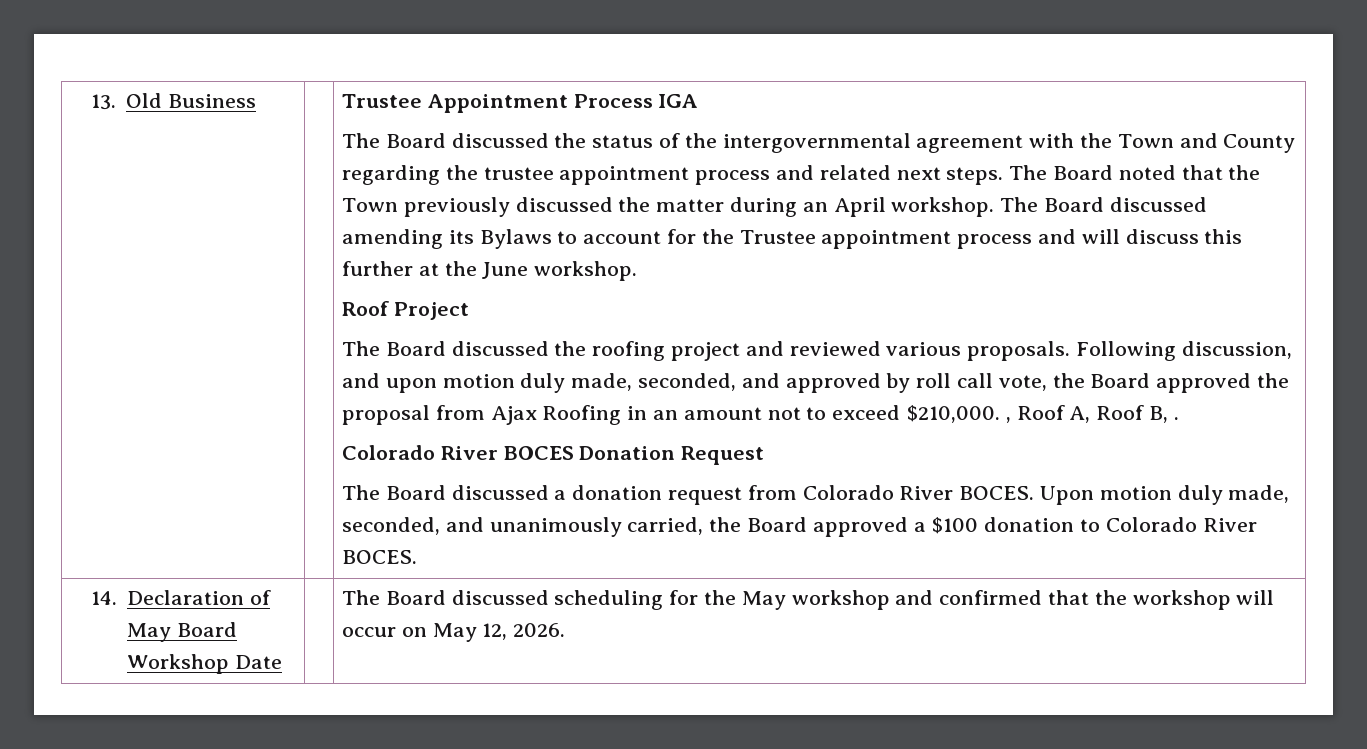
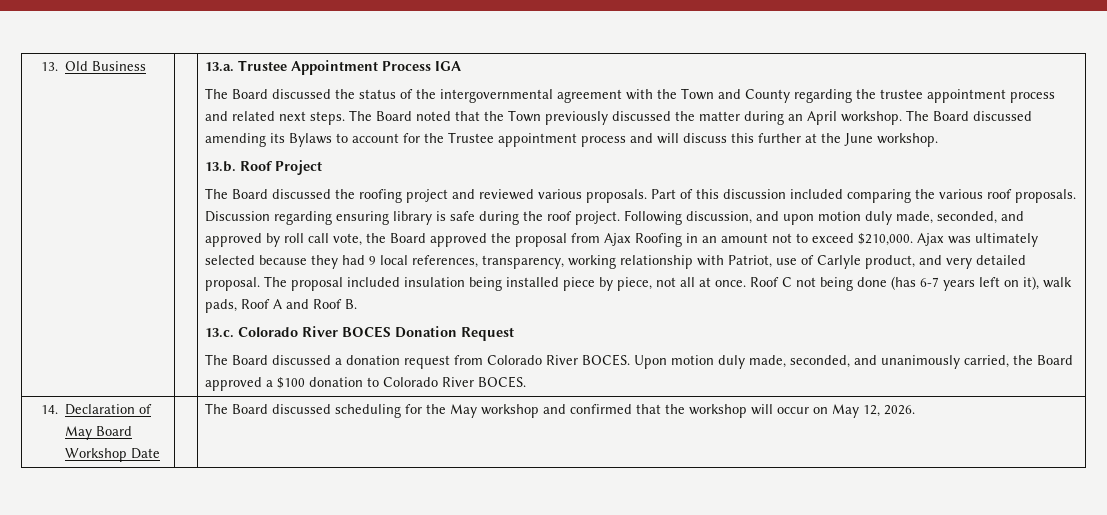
(257, 101) none -> [204,62,234,72] 13.a.
(638, 271) none -> [204,161,236,172] 13.b.
(1071, 351) none -> [650,189,1076,203] [204,211,620,225] Part of this discussion included comparing the various roof proposals. Discussion regarding ensuring library is safe during the roof project.
[1005,405,1179,423] , Roof A, Roof B, . // -> [916,233,1038,247] [204,255,1026,269] [204,276,1072,291] [204,299,357,313] [204,328,234,338] Ajax was ultimately selected because they had 9 local references, transparency, working relationship with Patriot, use of Carlyle product, and very detailed proposal. The proposal included insulation being installed piece by piece, not all at once. Roof C not being done (has 6-7 years left on it), walk pads, Roof A and Roof B. // 13.c.

